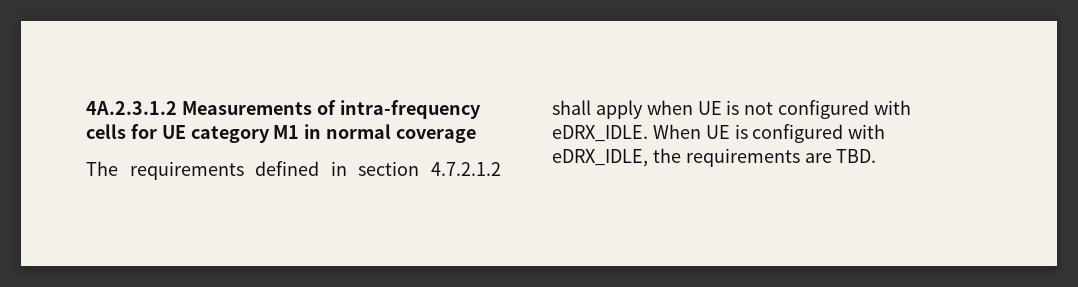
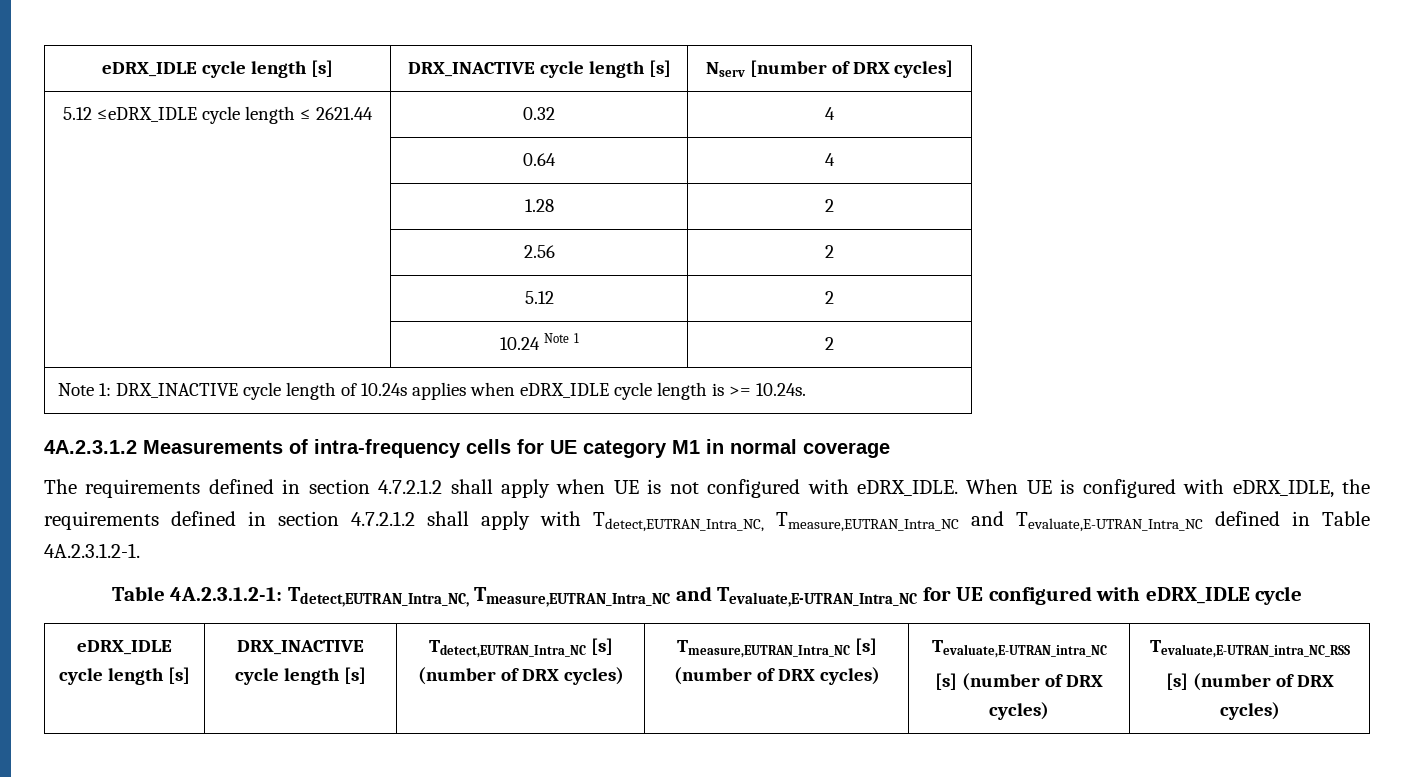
(86, 108) none -> [102,60,333,78] [407,60,671,78] [705,60,954,78] [63,106,373,124] [523,107,555,120] [824,107,835,120] [523,153,556,166] [824,153,835,166] [524,199,554,212] [824,199,834,212] [523,245,555,258] [824,245,834,258] [524,291,554,304] [824,291,834,304] [499,333,579,350] [824,337,834,350] [58,382,807,400] eDRX_IDLE cycle length [s] | DRX_INACTIVE cycle length [s] | Nserv [number of DRX cycles] // 5.12 ≤eDRX_IDLE cycle length ≤ 2621.44 | 0.32 | 4 // | 0.64 | 4 // | 1.28 | 2 // | 2.56 | 2 // | 5.12 | 2 // | 10.24 Note 1 | 2 // Note 1: DRX_INACTIVE cycle length of 10.24s applies when eDRX_IDLE cycle length is >= 10.24s. //
[804,149,877,163] are TBD. -> [171,511,1370,532] [44,543,140,558] [111,586,1303,607] [77,640,172,655] [59,667,190,685] [237,640,364,655] [235,667,366,685] [428,638,613,658] [417,667,624,685] [676,638,877,658] [673,667,880,685] [931,640,1107,658] [935,673,1103,691] [989,702,1049,720] [1149,640,1350,658] [1165,673,1334,691] [1219,702,1280,720] defined in section 4.7.2.1.2 shall apply with Tdetect,EUTRAN_Intra_NC, Tmeasure,EUTRAN_Intra_NC and Tevaluate,E-UTRAN_Intra_NC defined in Table 4A.2.3.1.2-1. // Table 4A.2.3.1.2-1: Tdetect,EUTRAN_Intra_NC, Tmeasure,EUTRAN_Intra_NC and Tevaluate,E-UTRAN_Intra_NC for UE configured with eDRX_IDLE cycle // eDRX_IDLE cycle length [s] | DRX_INACTIVE cycle length [s] | Tdetect,EUTRAN_Intra_NC [s] (number of DRX cycles) | Tmeasure,EUTRAN_Intra_NC [s] (number of DRX cycles) | Tevaluate,E-UTRAN_intra_NC // [s] (number of DRX cycles) | Tevaluate,E-UTRAN_intra_NC_RSS // [s] (number of DRX cycles)

